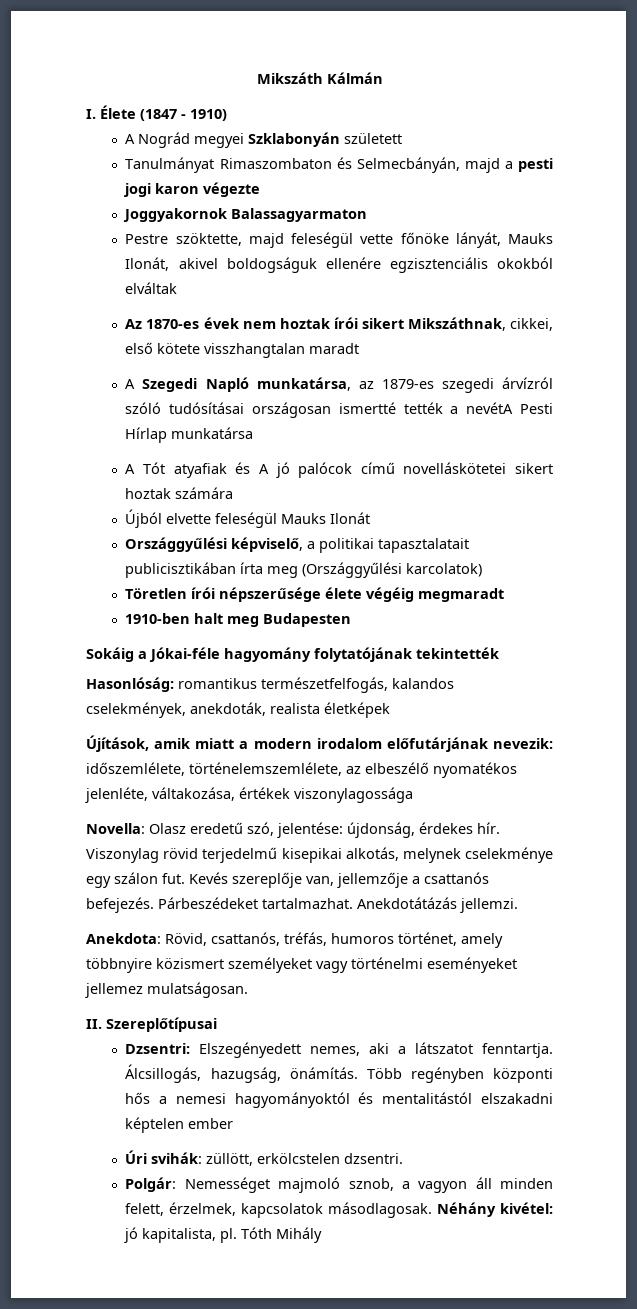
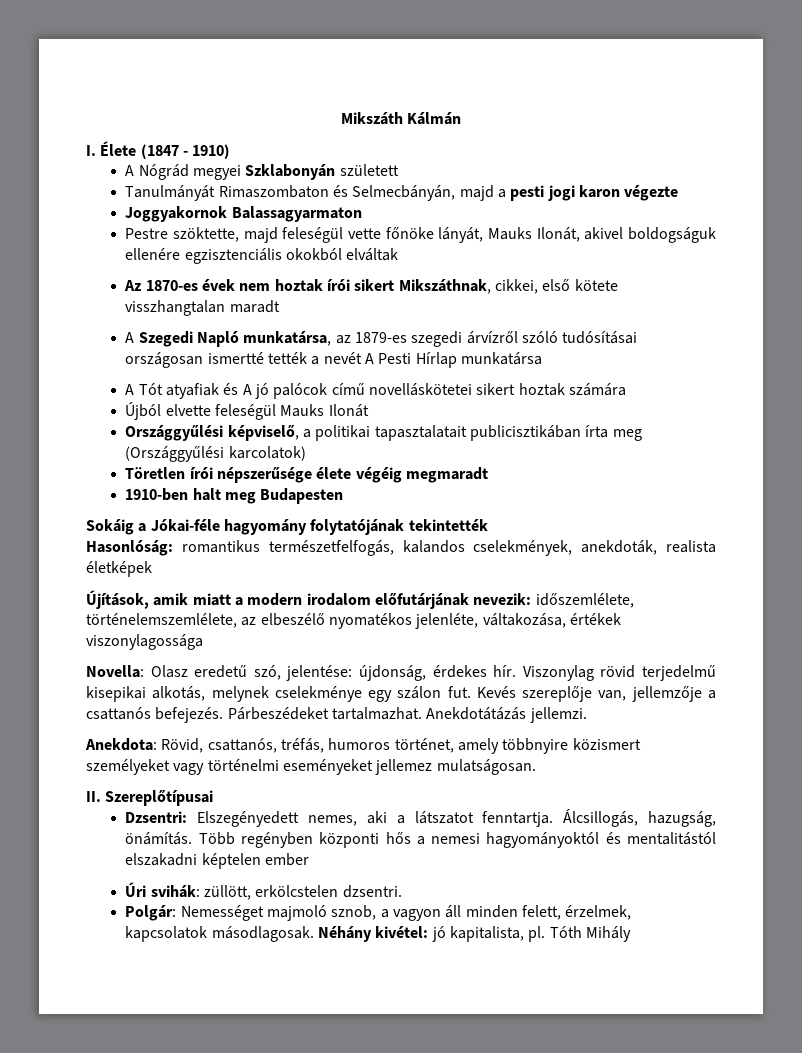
[138,132,191,148] Nográd -> [138,164,189,180] Nógrád
[125,157,215,173] Tanulmányat -> [125,185,216,201] Tanulmányát
[501,377,553,389] árvízról -> [466,331,518,344] árvízről
[466,402,514,414] nevétA -> [323,352,374,364] nevét A

